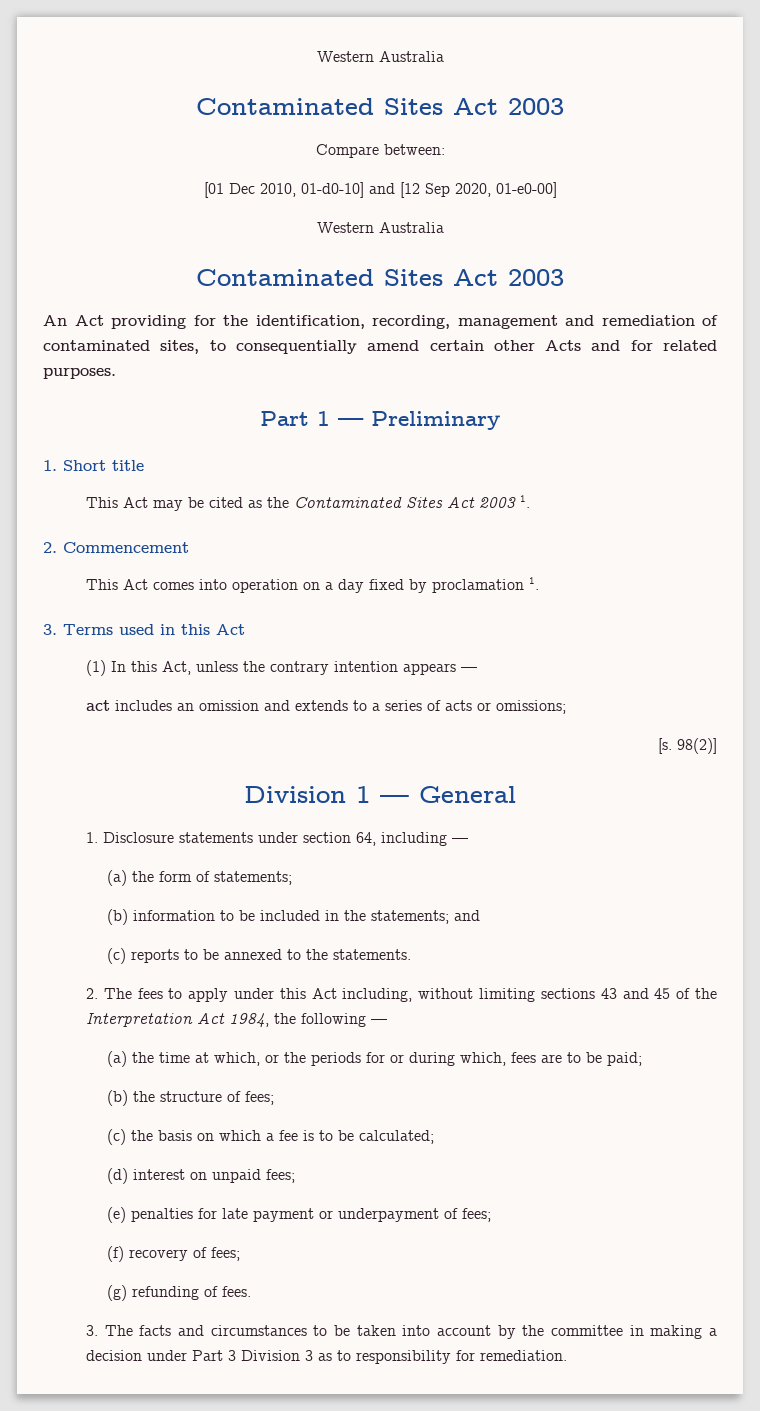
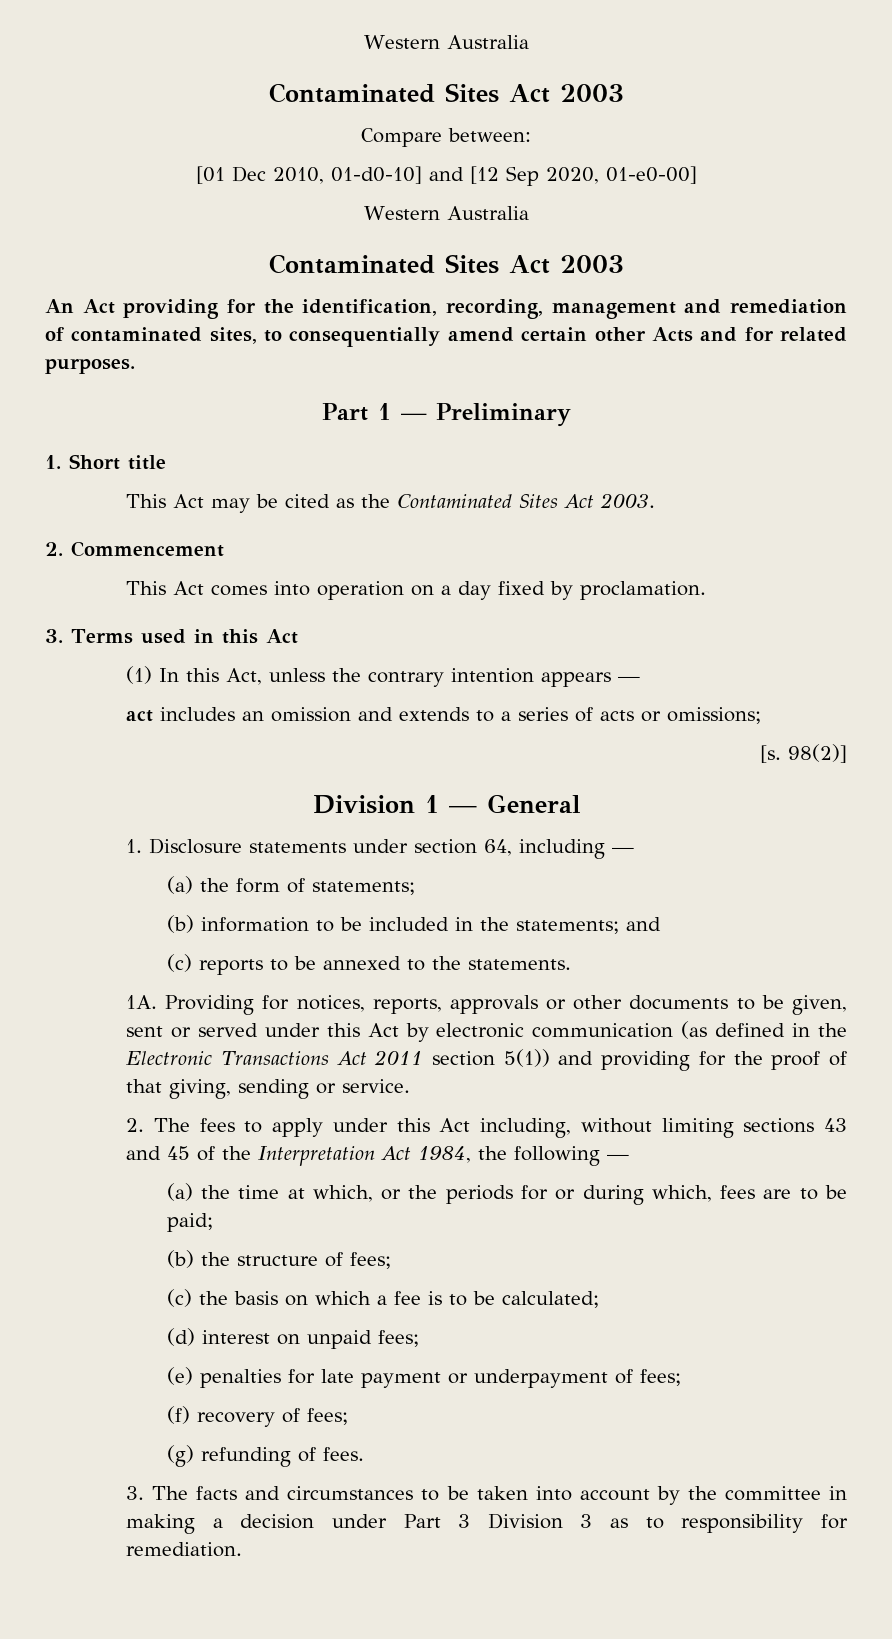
[478,495,530,508] 2003 1. -> [600,493,656,508] 2003.
[431,577,539,593] proclamation 1. -> [580,581,707,600] proclamation.
(412, 954) none -> [126,995,848,1015] [126,1021,847,1042] [126,1049,848,1071] [126,1079,411,1099] // 1A. Providing for notices, reports, approvals or other documents to be given, sent or served under this Act by electronic communication (as defined in the Electronic Transactions Act 2011 section 5(1)) and providing for the proof of that giving, sending or service.

